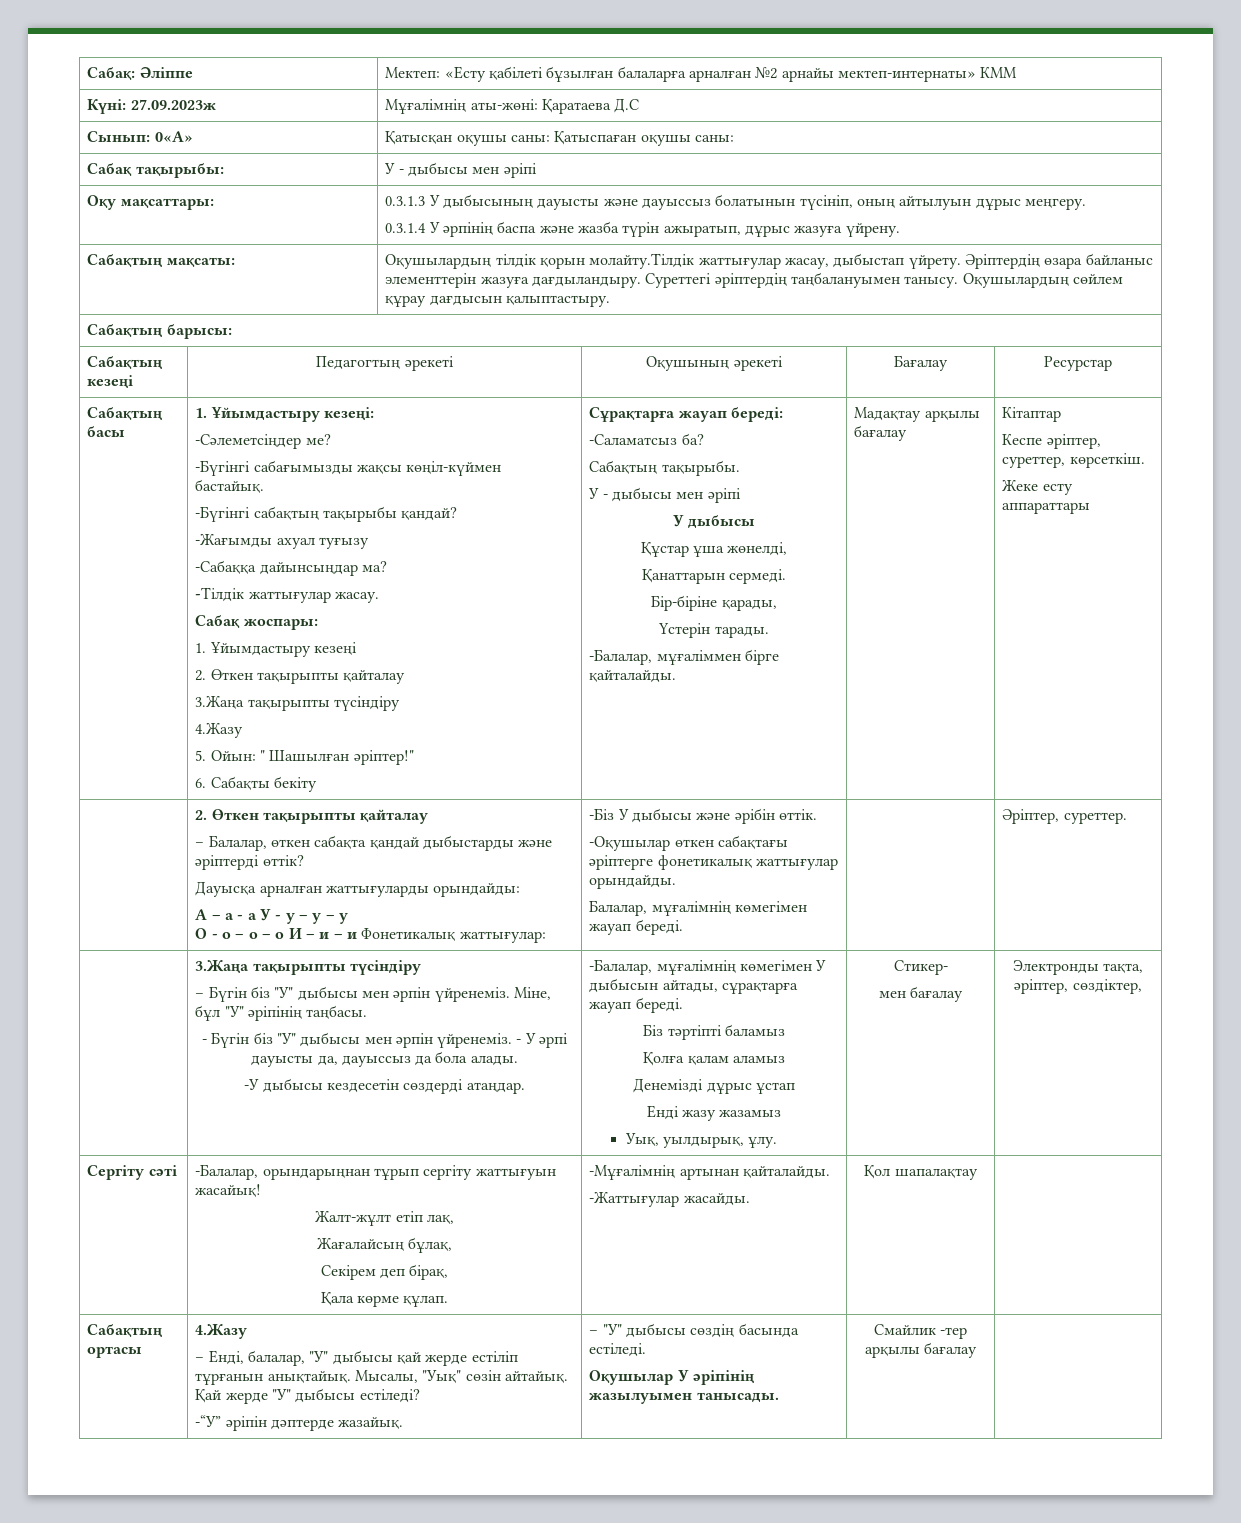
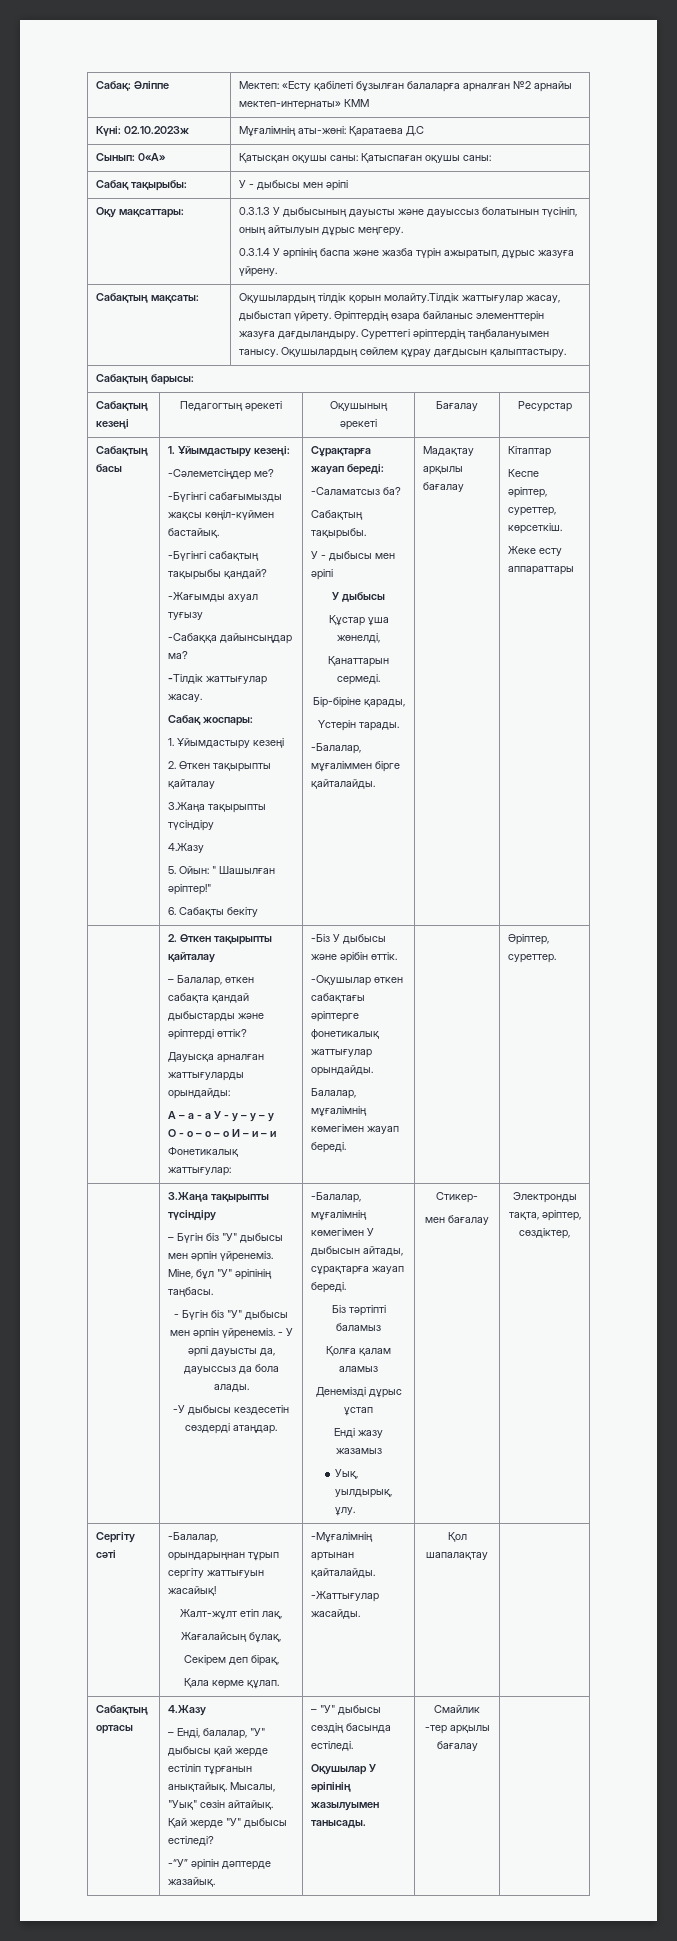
[130,99,216,110] 27.09.2023ж -> [124,126,190,134] 02.10.2023ж

